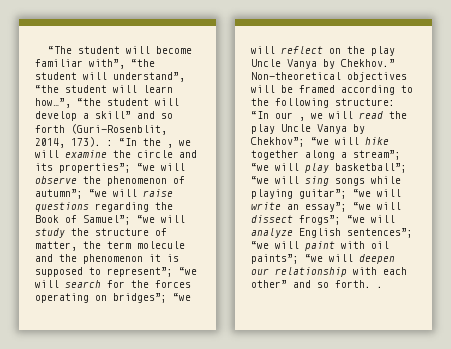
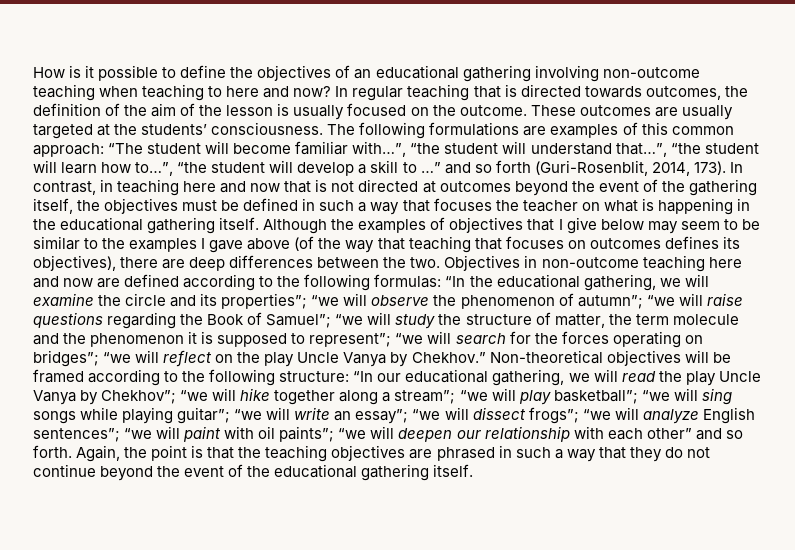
(48, 50) none -> [33,65,700,82] [33,84,748,101] [33,103,733,120] [33,122,734,139] [33,143,104,157] How is it possible to define the objectives of an educational gathering involving non-outcome teaching when teaching to here and now? In regular teaching that is directed towards outcomes, the definition of the aim of the lesson is usually focused on the outcome. These outcomes are usually targeted at the students’ consciousness. The following formulations are examples of this common approach:
[89,59,155,69] [35,72,185,82] with”, “the student will understand”, -> [352,141,667,157] with…”, “the student will understand that…”,
[35,98,71,108] how…”, -> [101,162,174,176] how to…”,
[95,111,131,119] skill” -> [370,160,441,173] skill to …”
[107,138,173,148] : “In the , -> [729,162,743,173] [33,179,757,196] [33,198,750,215] [33,217,760,234] [33,236,740,253] [33,255,742,272] [33,274,656,291] In contrast, in teaching here and now that is not directed at outcomes beyond the event of the gathering itself, the objectives must be defined in such a way that focuses the teacher on what is happening in the educational gathering itself. Although the examples of objectives that I give below may seem to be similar to the examples I gave above (of the way that teaching that focuses on outcomes defines its objectives), there are deep differences between the two. Objectives in non-outcome teaching here and now are defined according to the following formulas: “In the educational gathering,
[299,117,305,121] , -> [405,369,565,386] educational gathering,
[377,286,383,288] . -> [76,445,710,462] [33,464,474,481] Again, the point is that the teaching objectives are phrased in such a way that they do not continue beyond the event of the educational gathering itself.

